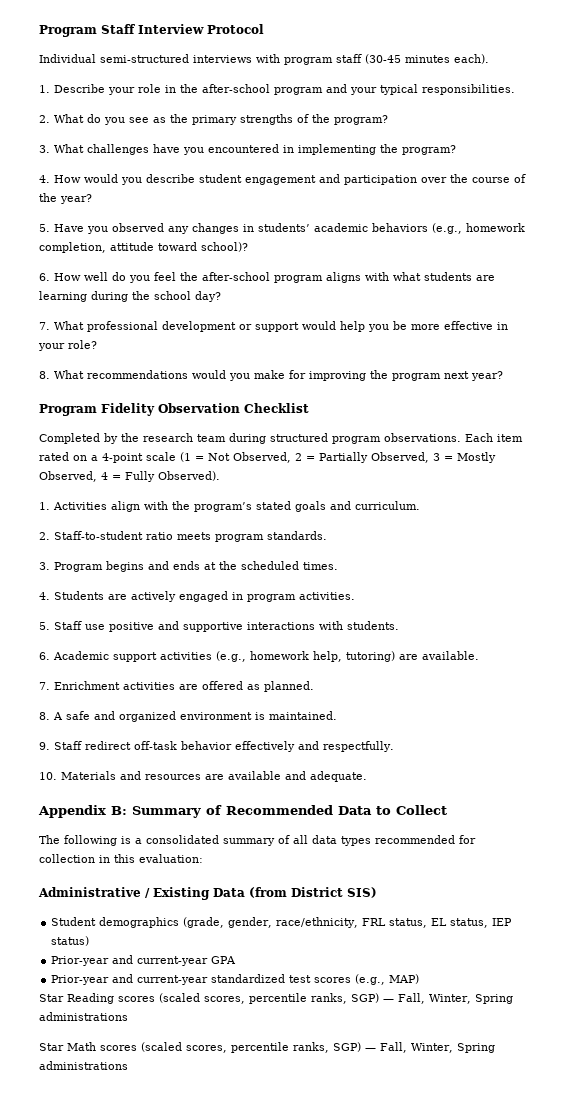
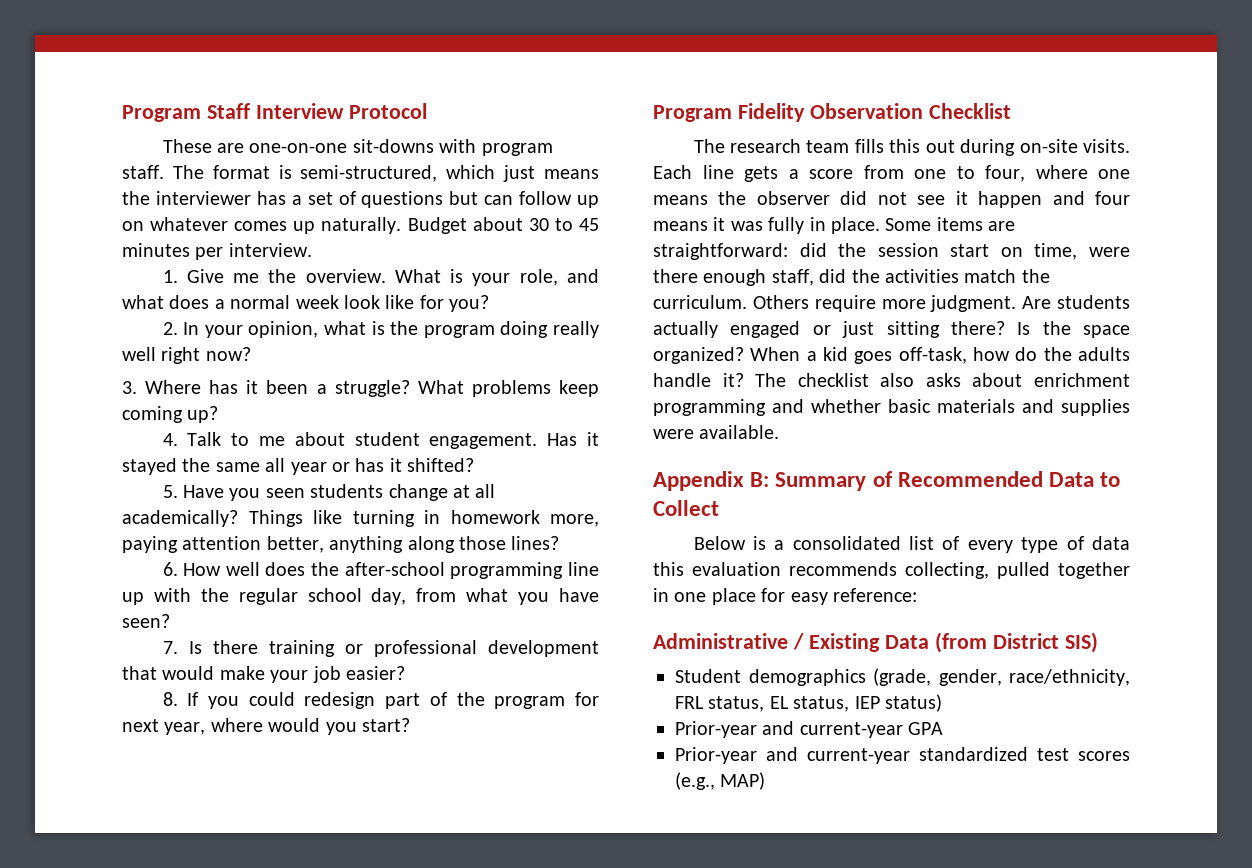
[39,54,489,65] [39,84,515,95] [39,114,388,125] [39,144,456,155] [39,174,526,185] [39,193,92,204] [39,223,525,234] [39,242,248,253] [39,272,495,283] [39,291,221,302] [39,321,508,332] [38,340,97,351] [39,370,503,381] [39,403,309,416] [39,433,523,444] [39,452,496,463] [39,471,220,482] [39,501,420,512] [39,531,327,542] [39,561,338,572] [39,591,355,602] [39,621,399,632] [39,651,479,662] [39,681,314,692] [39,711,337,722] [39,741,394,752] [39,771,367,782] Individual semi-structured interviews with program staff (30-45 minutes each). // 1. Describe your role in the after-school program and your typical responsibilities. // 2. What do you see as the primary strengths of the program? // 3. What challenges have you encountered in implementing the program? // 4. How would you describe student engagement and participation over the course of the year? // 5. Have you observed any changes in students’ academic behaviors (e.g., homework completion, attitude toward school)? // 6. How well do you feel the after-school program aligns with what students are learning during the school day? // 7. What professional development or support would help you be more effective in your role? // 8. What recommendations would you make for improving the program next year? // Program Fidelity Observation Checklist // Completed by the research team during structured program observations. Each item rated on a 4-point scale (1 = Not Observed, 2 = Partially Observed, 3 = Mostly Observed, 4 = Fully Observed). // 1. Activities align with the program’s stated goals and curriculum. // 2. Staff-to-student ratio meets program standards. // 3. Program begins and ends at the scheduled times. // 4. Students are actively engaged in program activities. // 5. Staff use positive and supportive interactions with students. // 6. Academic support activities (e.g., homework help, tutoring) are available. // 7. Enrichment activities are offered as planned. // 8. A safe and organized environment is maintained. // 9. Staff redirect off-task behavior effectively and respectfully. // 10. Materials and resources are available and adequate. -> [162,139,553,156] [122,165,599,182] [122,191,599,208] [122,217,599,234] [122,243,312,260] [162,269,599,286] [122,295,490,312] [162,321,599,338] [122,347,251,364] [122,380,599,397] [122,406,219,423] [162,432,599,449] [122,458,475,475] [162,484,496,501] [122,510,599,527] [122,536,560,553] [162,562,599,579] [122,588,600,605] [122,614,170,628] [162,640,599,657] [122,666,405,683] [162,692,599,709] [122,718,410,735] [653,103,1011,122] [693,139,1130,156] [653,165,1130,182] [653,191,1130,208] [653,217,1016,234] [653,243,1130,260] [653,269,1050,286] [653,295,1130,312] [653,321,1130,338] [653,347,1130,364] [653,373,1130,387] [653,399,1130,416] [653,425,780,439] These are one-on-one sit-downs with program staff. The format is semi-structured, which just means the interviewer has a set of questions but can follow up on whatever comes up naturally. Budget about 30 to 45 minutes per interview. // 1. Give me the overview. What is your role, and what does a normal week look like for you? // 2. In your opinion, what is the program doing really well right now? // 3. Where has it been a struggle? What problems keep coming up? // 4. Talk to me about student engagement. Has it stayed the same all year or has it shifted? // 5. Have you seen students change at all academically? Things like turning in homework more, paying attention better, anything along those lines? // 6. How well does the after-school programming line up with the regular school day, from what you have seen? // 7. Is there training or professional development that would make your job easier? // 8. If you could redesign part of the program for next year, where would you start? // Program Fidelity Observation Checklist // The research team fills this out during on-site visits. Each line gets a score from one to four, where one means the observer did not see it happen and four means it was fully in place. Some items are straightforward: did the session start on time, were there enough staff, did the activities match the curriculum. Others require more judgment. Are students actually engaged or just sitting there? Is the space organized? When a kid goes off-task, how do the adults handle it? The checklist also asks about enrichment programming and whether basic materials and supplies were available.
[39,835,117,846] The following -> [693,536,746,550] Below
[223,835,476,846] [39,854,203,863] summary of all data types recommended for collection in this evaluation: -> [909,536,1130,553] [653,562,1130,579] [653,588,917,605] list of every type of data this evaluation recommends collecting, pulled together in one place for easy reference:
[39,993,513,1004] [39,1012,128,1021] [39,1042,495,1053] [39,1061,128,1070] // Star Reading scores (scaled scores, percentile ranks, SGP) — Fall, Winter, Spring administrations // Star Math scores (scaled scores, percentile ranks, SGP) — Fall, Winter, Spring administrations -> (766, 781) none

